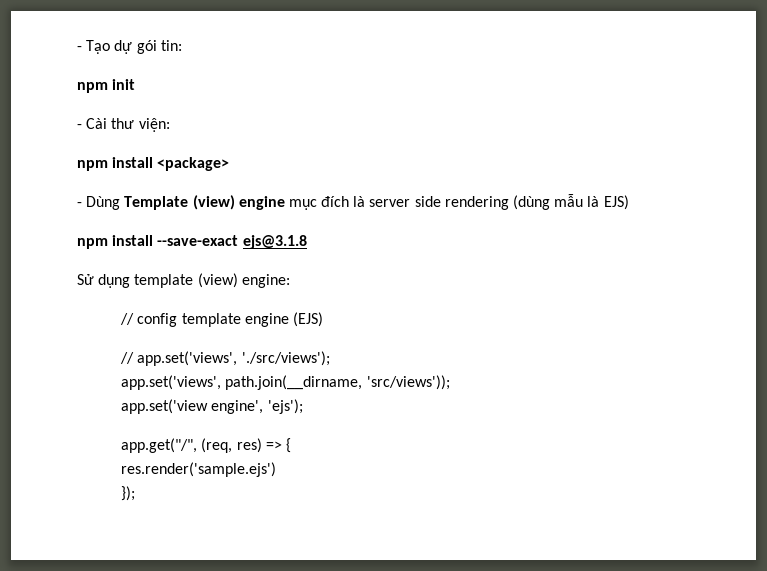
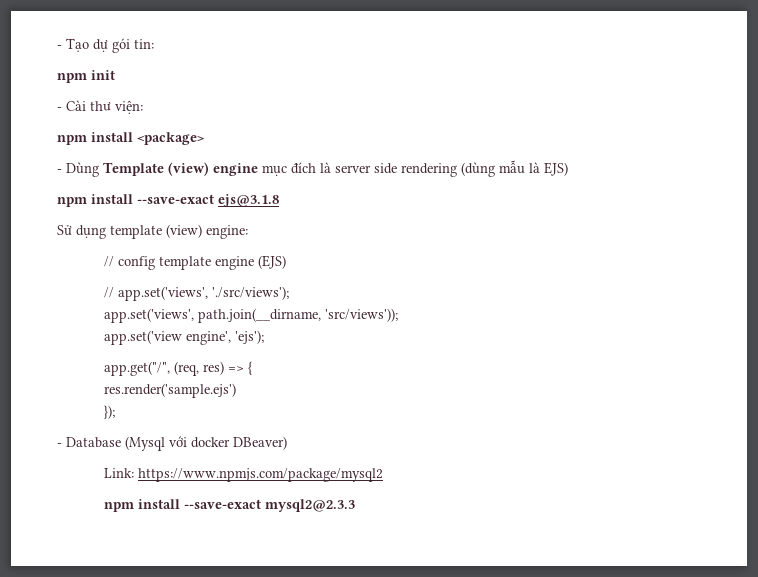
(136, 493) none -> [57,436,287,451] [104,468,384,482] [104,499,356,512] // - Database (Mysql với docker DBeaver) // Link: https://www.npmjs.com/package/mysql2 // npm install --save-exact mysql2@2.3.3

